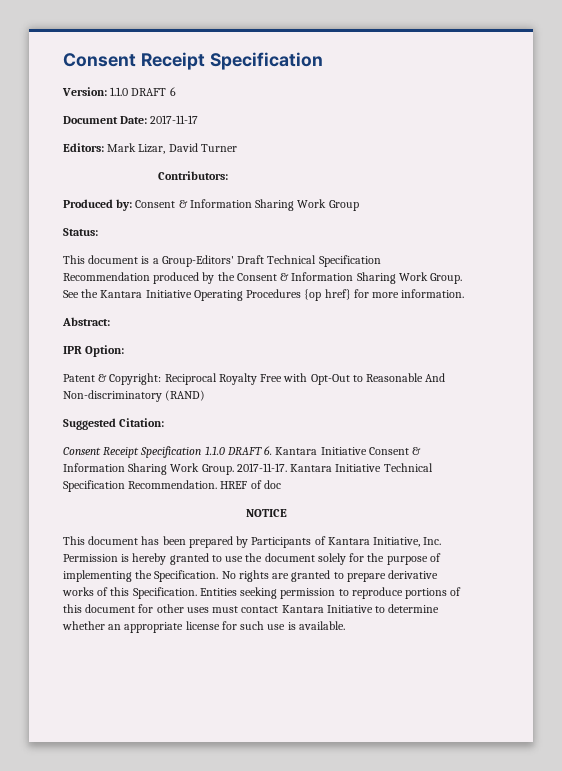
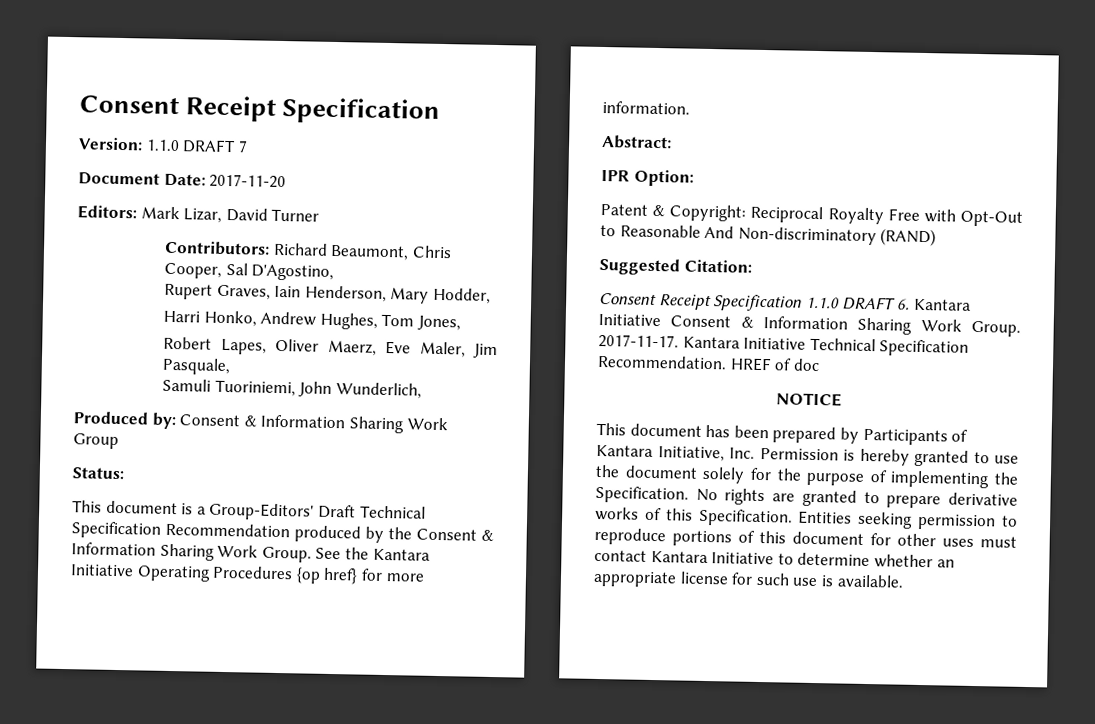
[169,87,176,96] 6 -> [237,140,248,153] 7
[150,115,199,124] 2017-11-17 -> [209,173,287,189] 2017-11-20
(228, 175) none -> [272,242,452,261] [164,262,335,282] [164,283,491,304] [163,310,461,331] [163,336,498,359] [162,357,231,376] [162,378,422,399] Richard Beaumont, Chris Cooper, Sal D'Agostino, // Rupert Graves, Iain Henderson, Mary Hodder, // Harri Honko, Andrew Hughes, Tom Jones, // Robert Lapes, Oliver Maerz, Eve Maler, Jim Pasquale, // Samuli Tuoriniemi, John Wunderlich,

